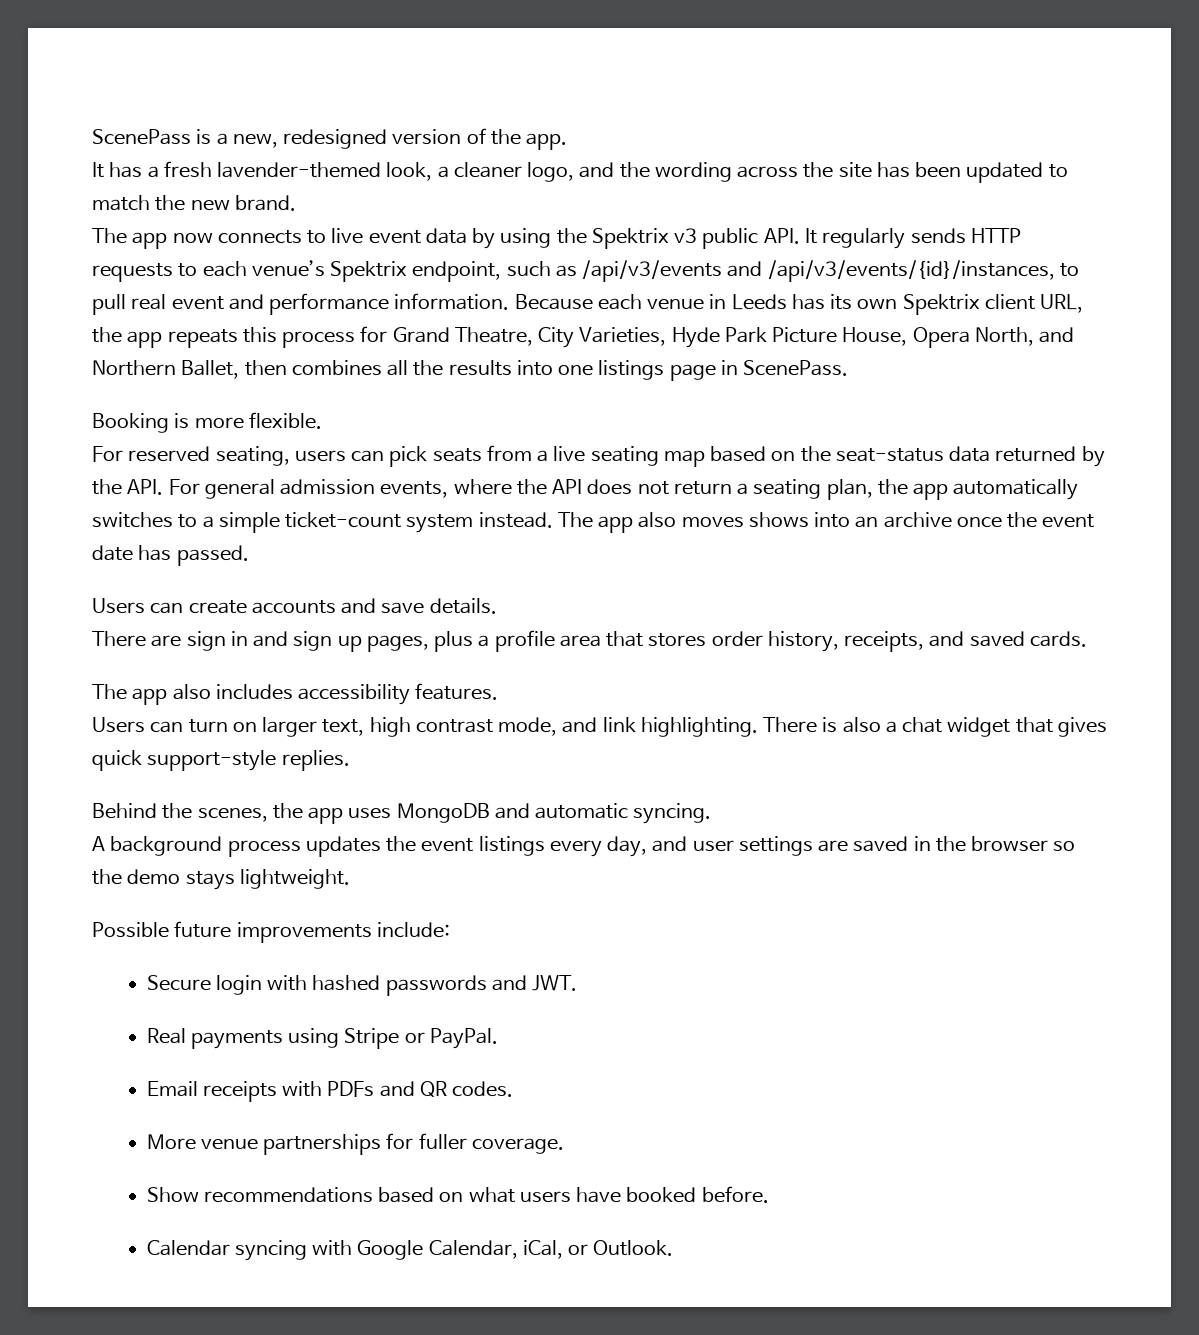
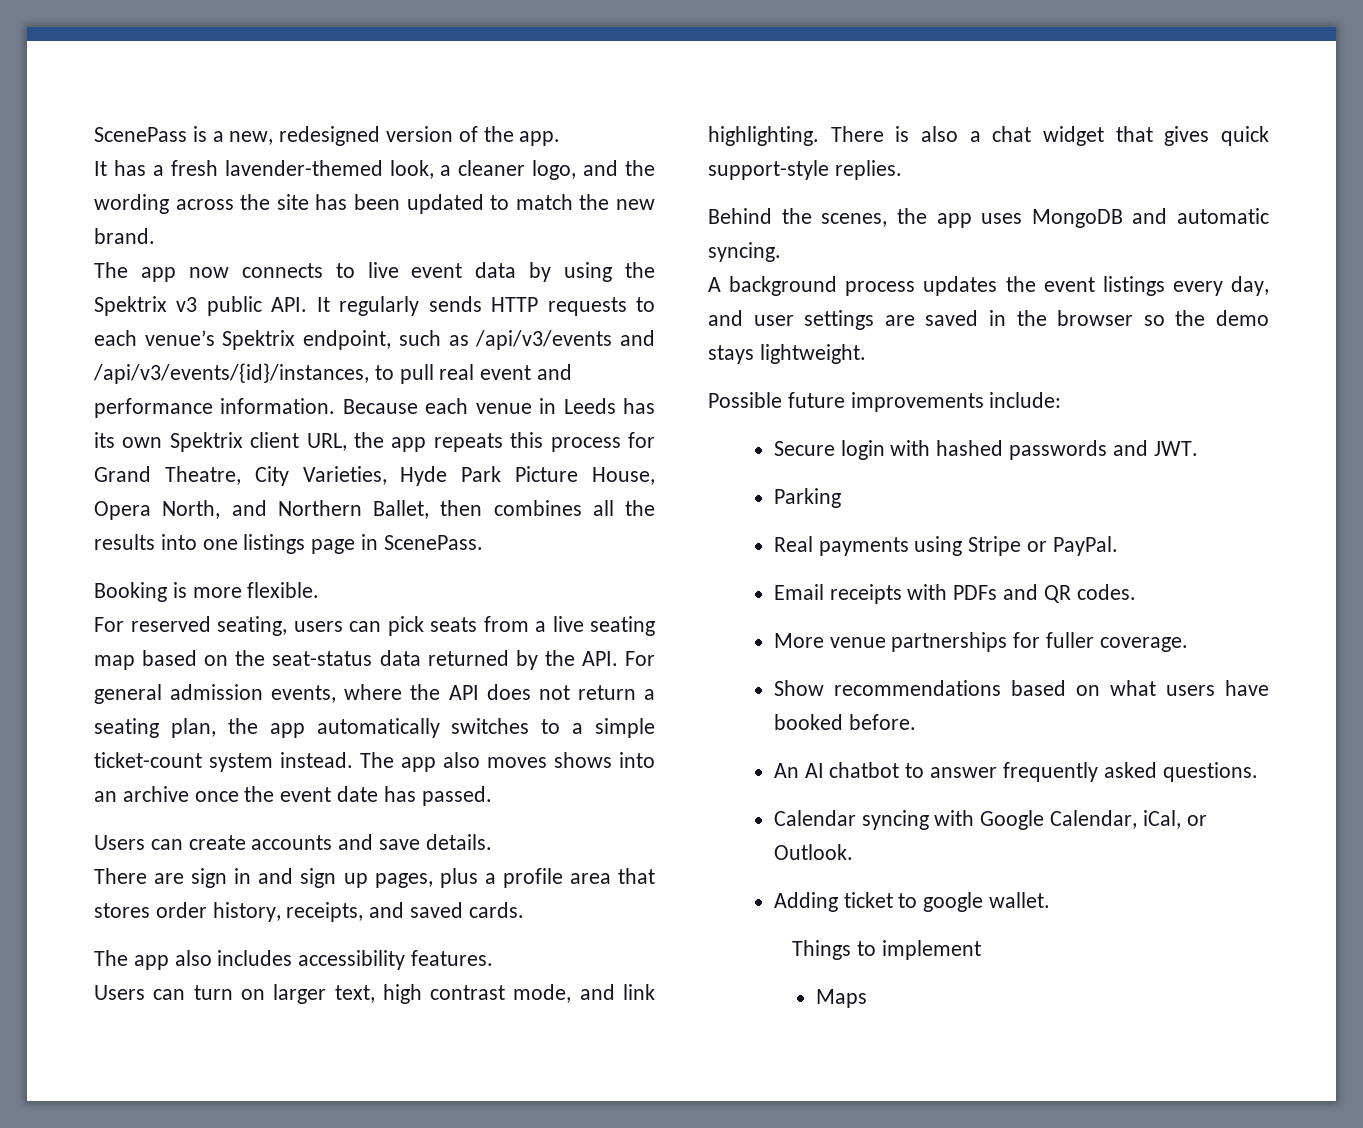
(578, 983) none -> [773,488,841,508] // Parking
(769, 1194) none -> [773,762,1258,782] // An AI chatbot to answer frequently asked questions.
(674, 1248) none -> [773,892,1051,912] [792,940,982,960] [816,989,868,1008] // Adding ticket to google wallet. // Things to implement // Maps

